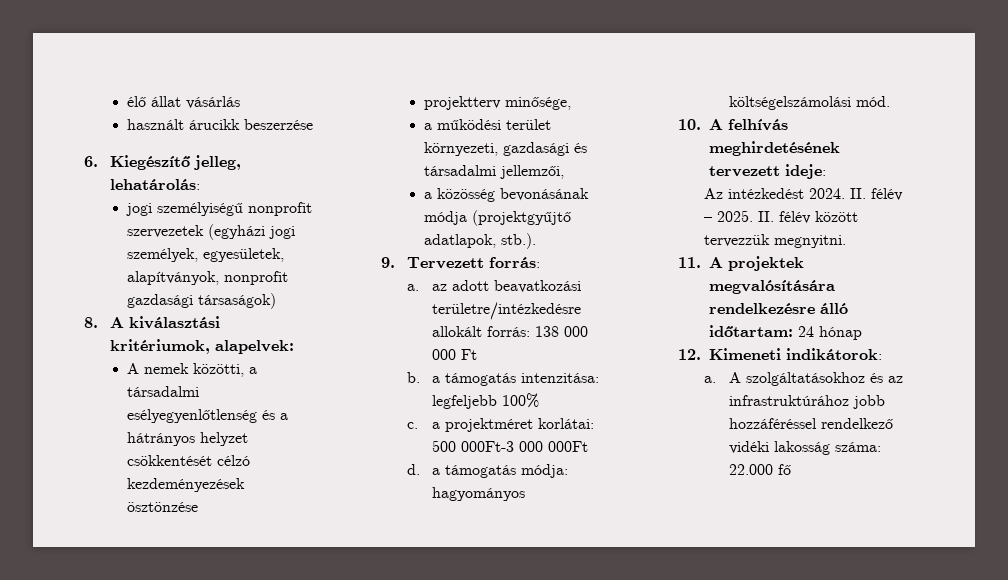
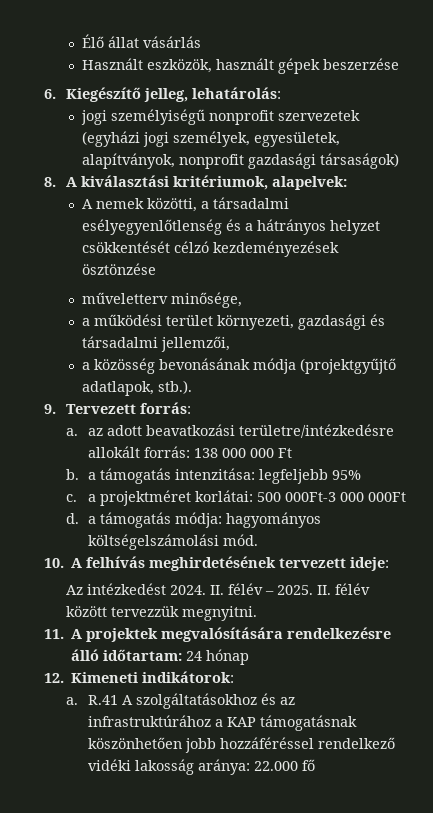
[127,96,147,107] élő -> [81,34,104,48] Élő
[127,119,241,130] használt árucikk -> [81,58,320,74] Használt eszközök, használt gépek
[424,96,502,110] projektterv -> [81,292,168,304] műveletterv
[502,393,540,408] 100% -> [331,470,361,480] 95%
(716, 379) none -> [87,695,118,705] R.41
(850, 400) none -> [214,715,357,731] [87,737,182,749] a KAP támogatásnak köszönhetően
[835,442,882,452] száma: -> [197,759,250,775] aránya:

